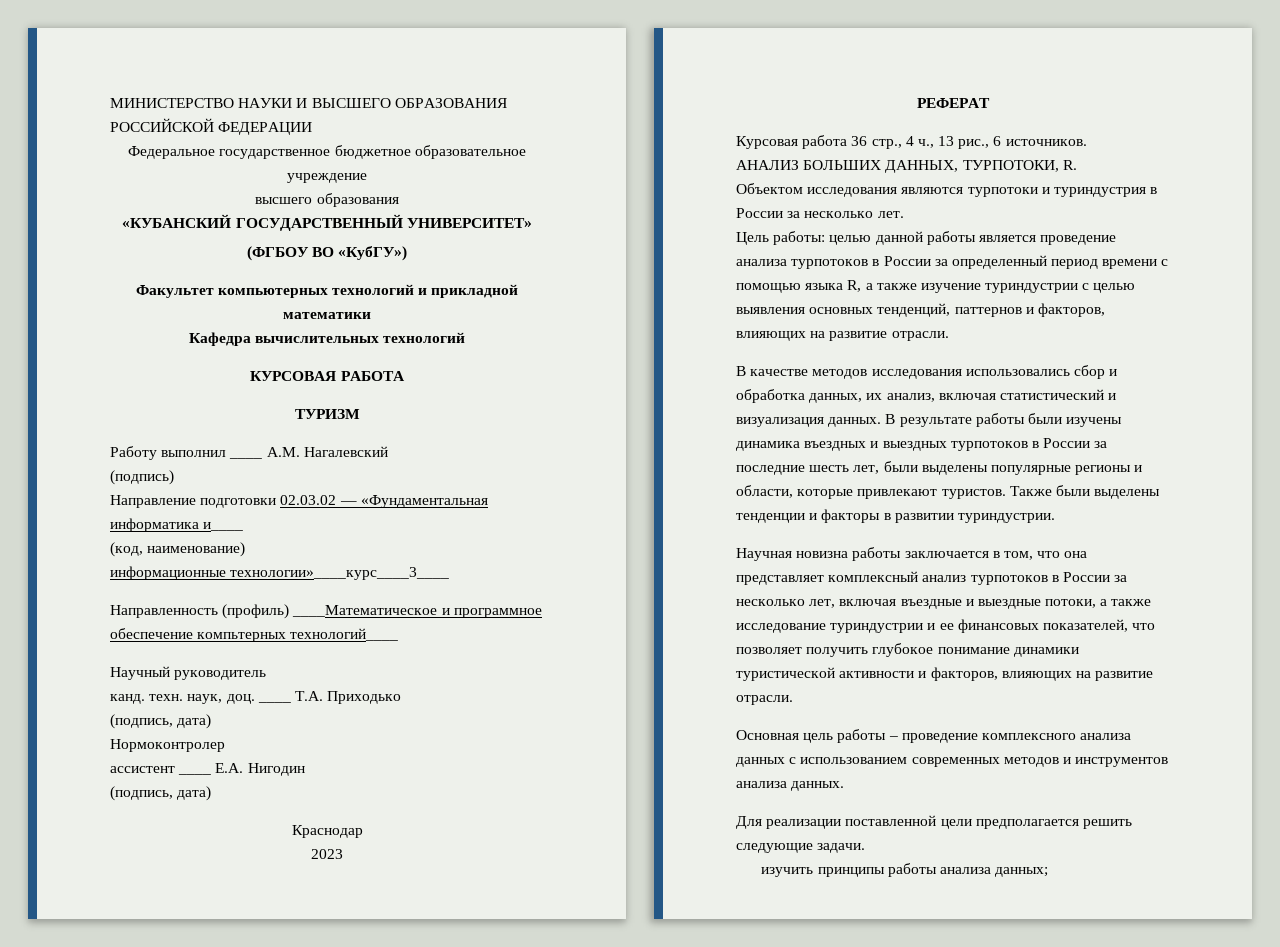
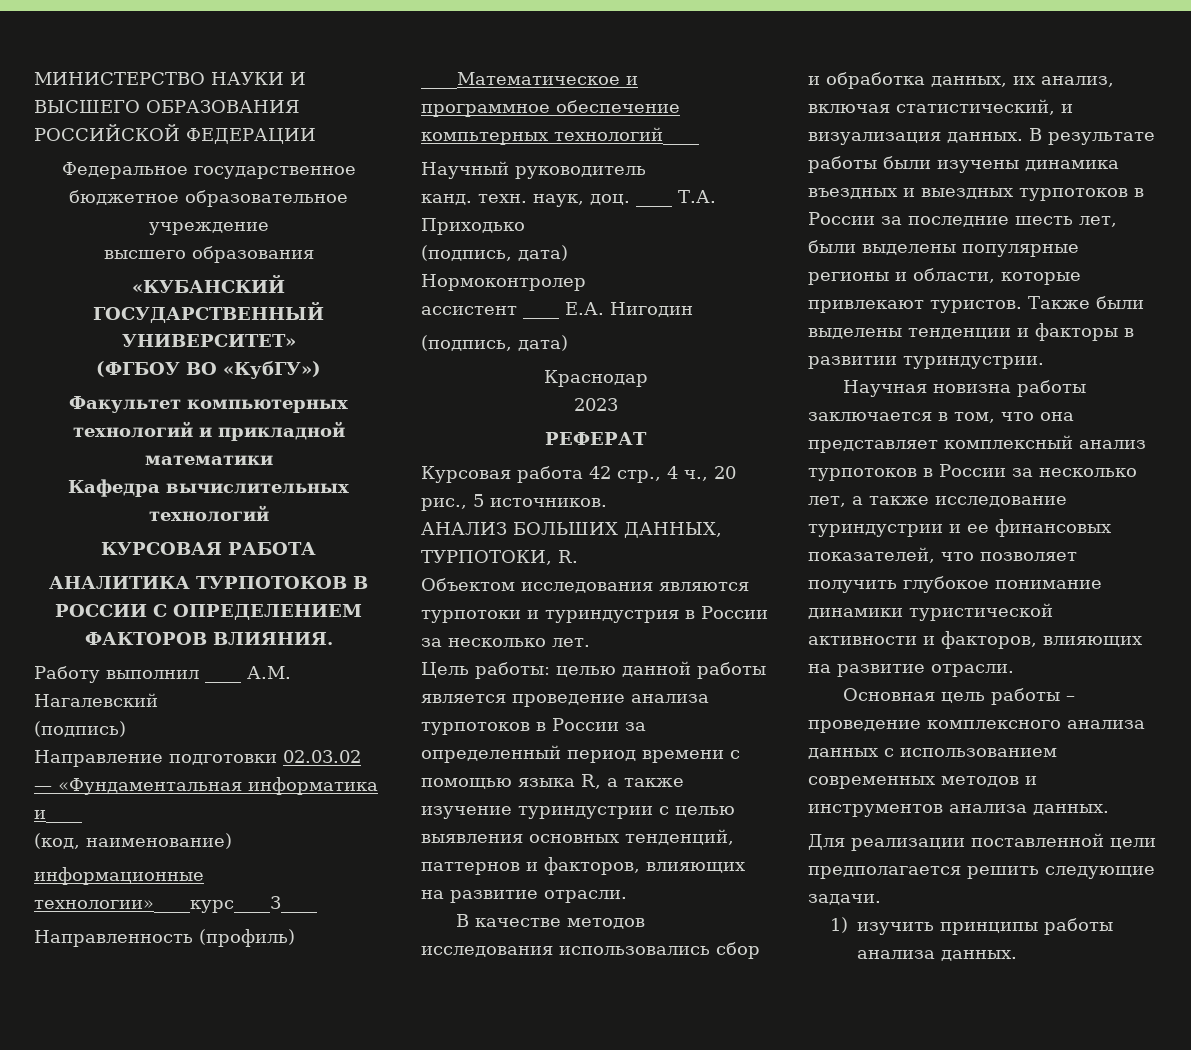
[294,409,360,419] ТУРИЗМ -> [49,576,368,589] [55,604,362,620] [84,632,333,645] АНАЛИТИКА ТУРПОТОКОВ В РОССИИ С ОПРЕДЕЛЕНИЕМ ФАКТОРОВ ВЛИЯНИЯ.
[851,136,868,146] 36 -> [589,466,611,479] 42
[938,136,1002,149] 13 рис., 6 -> [714,466,736,479] [421,494,484,511] 20 рис., 5
[999,389,1104,400] статистический -> [896,99,1055,115] статистический,
[839,599,1097,609] включая въездные и выездные потоки, -> (846, 501) none
(866, 848) none -> [830,917,849,933] 1)
[995,867,1049,877] данных; -> [941,950,1018,961] данных.

